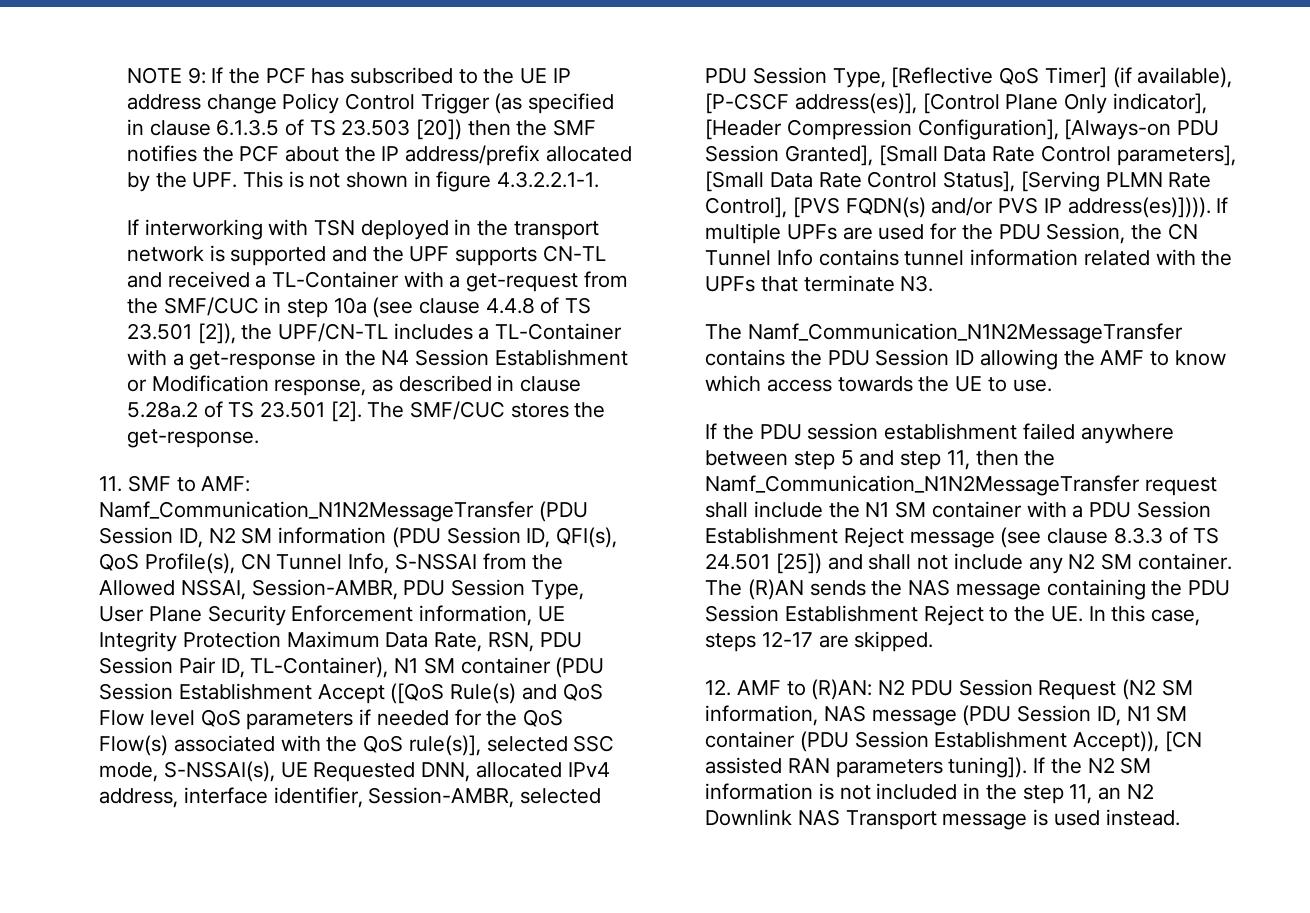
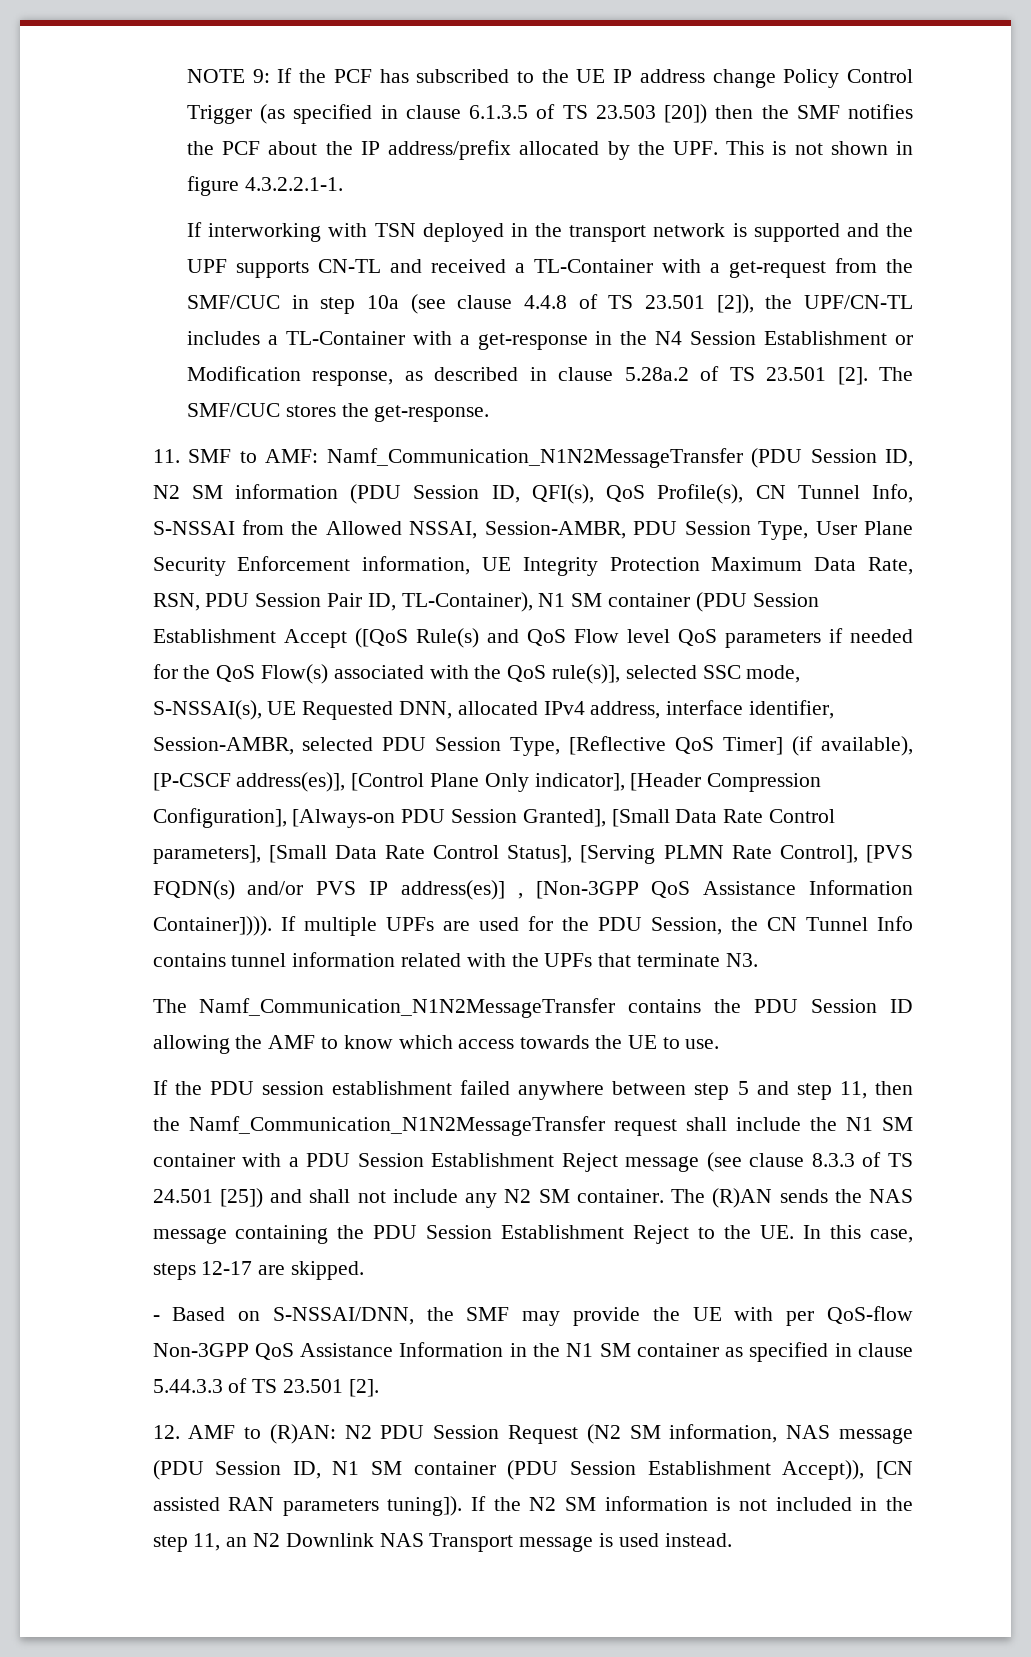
[1067,197,1211,218] address(es)]))). -> [400,880,913,900] [152,916,272,936] address(es)] , [Non-3GPP QoS Assistance Information Container]))).
(934, 641) none -> [152,1306,913,1326] [152,1342,913,1362] [152,1378,379,1397] // - Based on S-NSSAI/DNN, the SMF may provide the UE with per QoS-flow Non-3GPP QoS Assistance Information in the N1 SM container as specified in clause 5.44.3.3 of TS 23.501 [2].

